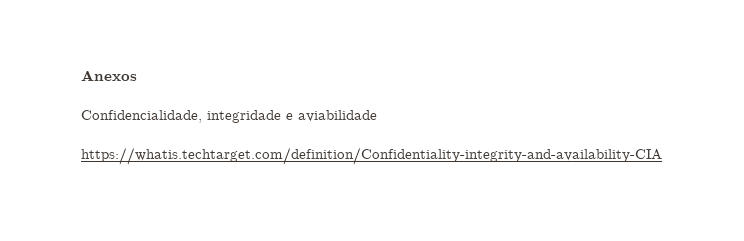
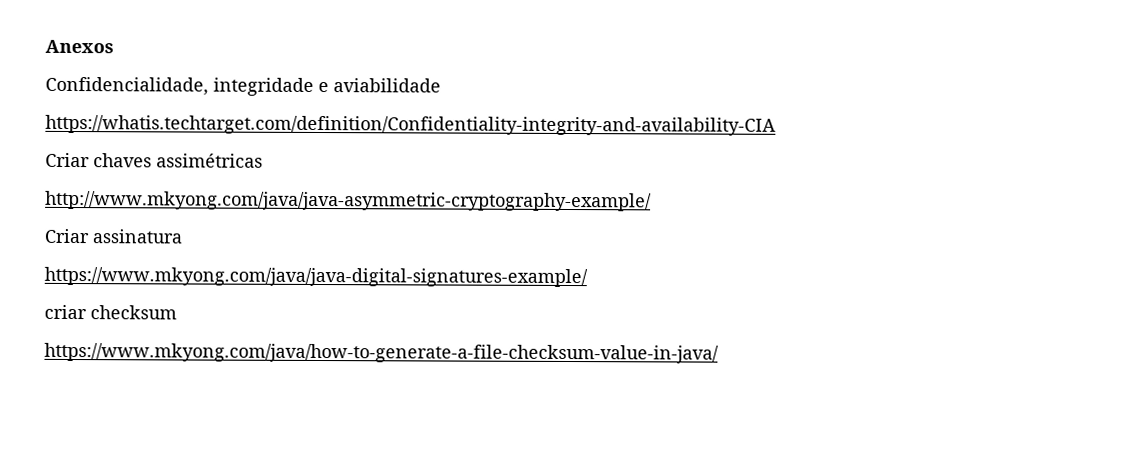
(662, 156) none -> [45,152,263,168] [45,190,652,212] [44,228,182,244] [44,266,588,288] [44,304,177,320] [44,342,719,364] // Criar chaves assimétricas // http://www.mkyong.com/java/java-asymmetric-cryptography-example/ // Criar assinatura // https://www.mkyong.com/java/java-digital-signatures-example/ // criar checksum // https://www.mkyong.com/java/how-to-generate-a-file-checksum-value-in-java/

